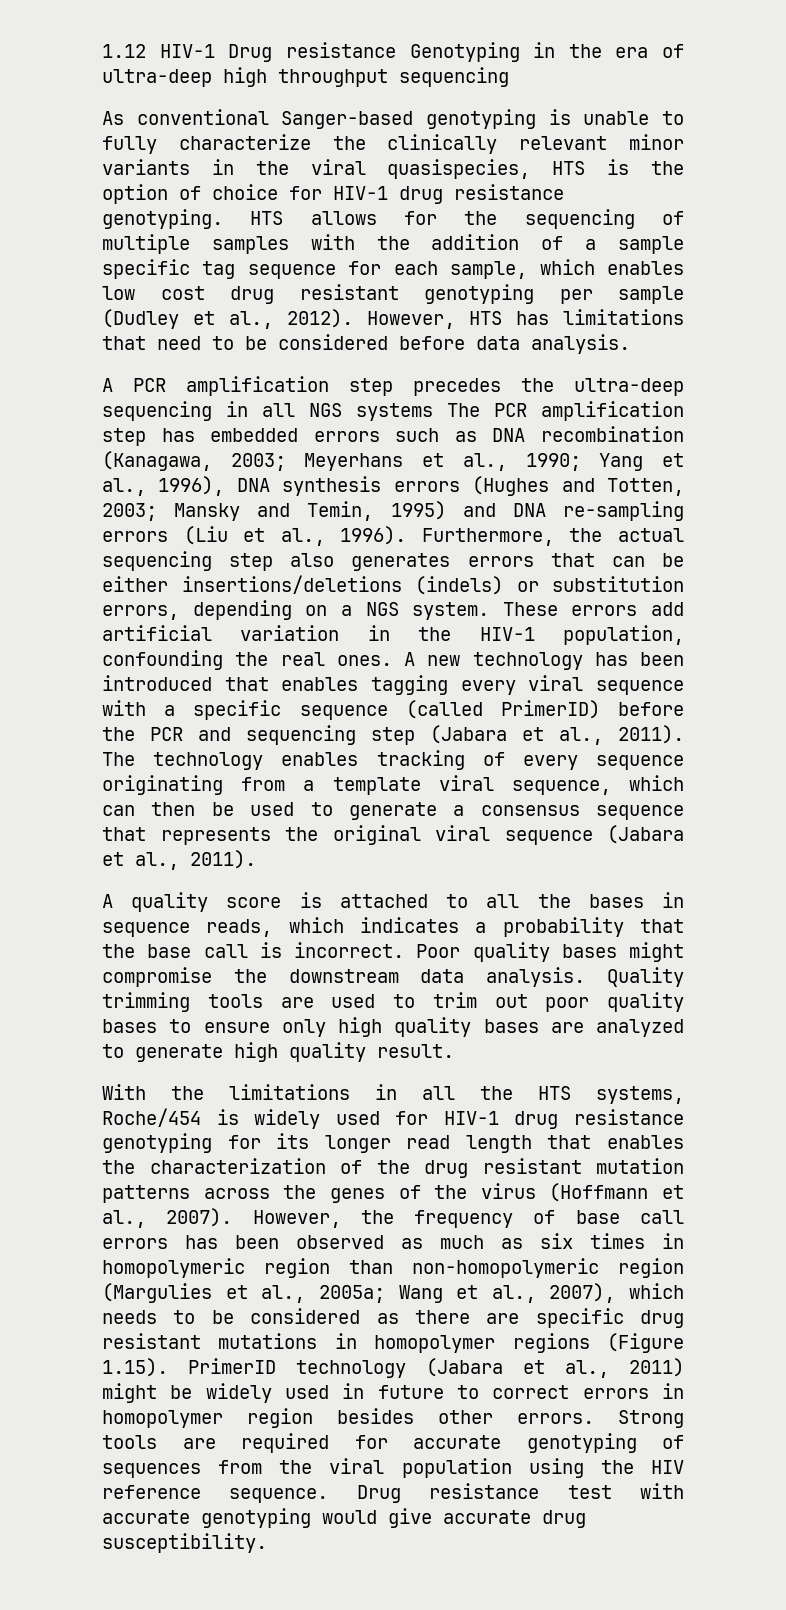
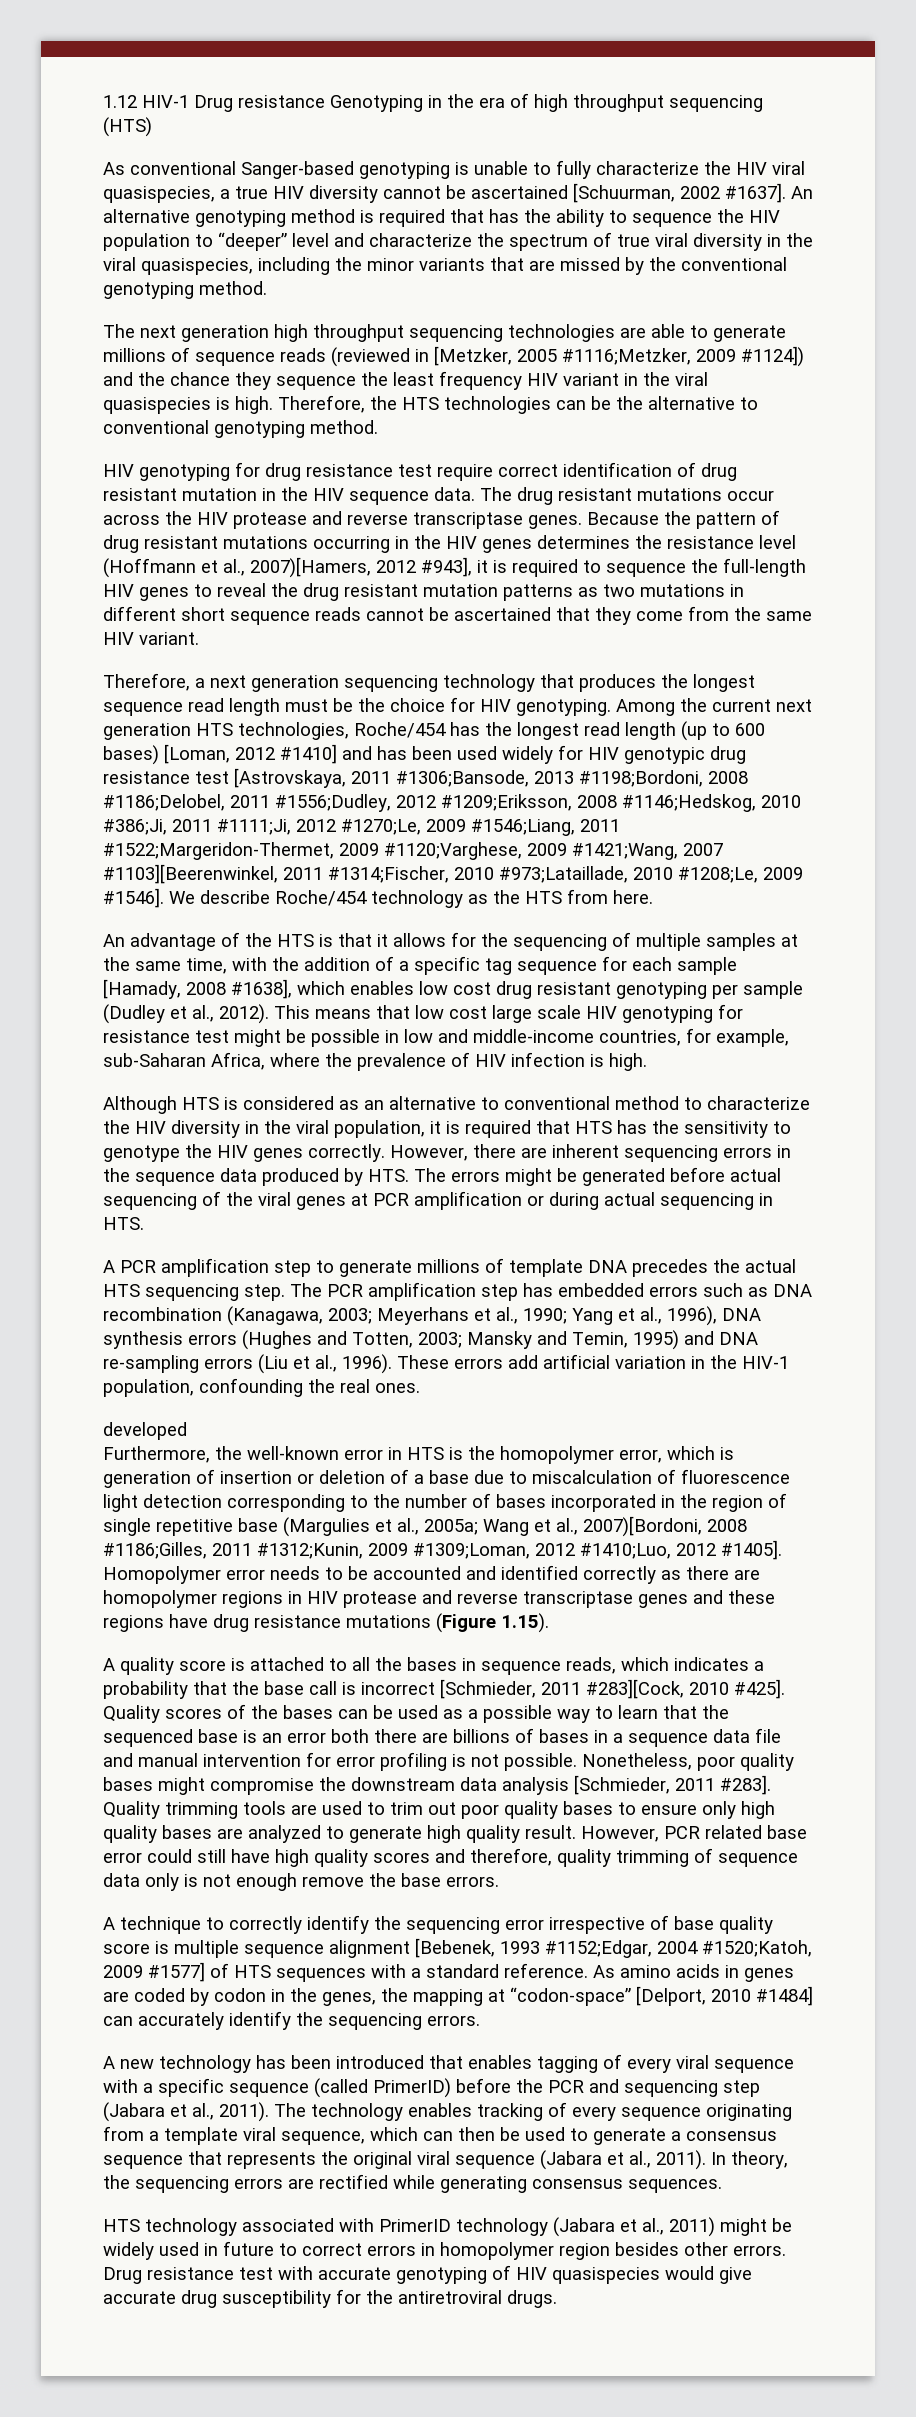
[102,67,509,87] ultra-deep high throughput sequencing -> [534,94,763,112] [103,117,152,137] high throughput sequencing (HTS)
[387,134,684,154] [102,159,684,179] [102,184,564,204] [102,209,284,229] clinically relevant minor variants in the viral quasispecies, HTS is the option of choice for HIV-1 drug resistance genotyping. HTS -> [736,161,805,175] [103,183,813,203] [103,209,780,227] [103,232,813,251] [103,257,787,275] [103,281,267,299] [103,324,786,342] [103,346,804,367] [103,371,708,390] [103,395,758,414] [103,420,378,438] [103,462,737,481] [103,487,774,505] [103,510,780,529] [103,535,796,553] [103,557,806,578] [103,583,744,601] [103,606,812,625] [103,632,199,645] [103,673,755,692] [103,697,812,716] [103,721,765,741] [103,744,746,765] [103,768,748,788] [103,794,801,812] [103,819,620,836] [103,842,723,860] [103,864,803,884] [103,888,653,908] [103,932,388,951] HIV viral quasispecies, a true HIV diversity cannot be ascertained [Schuurman, 2002 #1637]. An alternative genotyping method is required that has the ability to sequence the HIV population to “deeper” level and characterize the spectrum of true viral diversity in the viral quasispecies, including the minor variants that are missed by the conventional genotyping method. // The next generation high throughput sequencing technologies are able to generate millions of sequence reads (reviewed in [Metzker, 2005 #1116;Metzker, 2009 #1124]) and the chance they sequence the least frequency HIV variant in the viral quasispecies is high. Therefore, the HTS technologies can be the alternative to conventional genotyping method. // HIV genotyping for drug resistance test require correct identification of drug resistant mutation in the HIV sequence data. The drug resistant mutations occur across the HIV protease and reverse transcriptase genes. Because the pattern of drug resistant mutations occurring in the HIV genes determines the resistance level (Hoffmann et al., 2007)[Hamers, 2012 #943], it is required to sequence the full-length HIV genes to reveal the drug resistant mutation patterns as two mutations in different short sequence reads cannot be ascertained that they come from the same HIV variant. // Therefore, a next generation sequencing technology that produces the longest sequence read length must be the choice for HIV genotyping. Among the current next generation HTS technologies, Roche/454 has the longest read length (up to 600 bases) [Loman, 2012 #1410] and has been used widely for HIV genotypic drug resistance test [Astrovskaya, 2011 #1306;Bansode, 2013 #1198;Bordoni, 2008 #1186;Delobel, 2011 #1556;Dudley, 2012 #1209;Eriksson, 2008 #1146;Hedskog, 2010 #386;Ji, 2011 #1111;Ji, 2012 #1270;Le, 2009 #1546;Liang, 2011 #1522;Margeridon-Thermet, 2009 #1120;Varghese, 2009 #1421;Wang, 2007 #1103][Beerenwinkel, 2011 #1314;Fischer, 2010 #973;Lataillade, 2010 #1208;Le, 2009 #1546]. We describe Roche/454 technology as the HTS from here. // An advantage of the HTS is that it
(289, 245) none -> [781,934,798,947] [103,957,227,974] at the same time,
[617,236,684,254] sample -> (409, 966) none
[450,261,528,279] sample, -> [677,957,737,975] [103,979,292,999] sample [Hamady, 2008 #1638],
[367,309,684,329] [102,334,630,354] [102,376,684,396] [102,401,433,421] However, HTS has limitations that need to be considered before data analysis. // A PCR amplification step precedes the ultra-deep sequencing in all NGS systems -> [274,1004,743,1023] [103,1028,789,1047] [103,1052,647,1071] [103,1096,810,1114] [103,1120,791,1138] [103,1144,791,1162] [103,1167,781,1186] [103,1191,773,1210] [103,1217,144,1230] [103,1258,796,1277] [103,1284,285,1301] This means that low cost large scale HIV genotyping for resistance test might be possible in low and middle-income countries, for example, sub-Saharan Africa, where the prevalence of HIV infection is high. // Although HTS is considered as an alternative to conventional method to characterize the HIV diversity in the viral population, it is required that HTS has the sensitivity to genotype the HIV genes correctly. However, there are inherent sequencing errors in the sequence data produced by HTS. The errors might be generated before actual sequencing of the viral genes at PCR amplification or during actual sequencing in HTS. // A PCR amplification step to generate millions of template DNA precedes the actual HTS sequencing step.
[421,528,684,546] [102,551,684,571] [102,575,684,595] [102,600,490,620] Furthermore, the actual sequencing step also generates errors that can be either insertions/deletions (indels) or substitution errors, depending on a NGS system. -> (392, 1364) none
(392, 660) none -> [103,1422,187,1440] [103,1446,734,1464] [103,1469,790,1488] [103,1493,787,1512] [103,1516,747,1537] [103,1540,782,1560] [103,1565,760,1584] [103,1590,775,1608] [103,1613,549,1633] [103,1657,764,1675] [103,1679,785,1699] [103,1704,729,1723] [103,1728,781,1747] [103,1752,794,1771] [103,1775,771,1795] [103,1801,775,1819] [103,1825,807,1843] [103,1848,798,1867] [103,1873,499,1891] [103,1915,773,1934] [103,1938,812,1958] [103,1962,794,1982] [103,1986,813,2006] [103,2011,480,2030] // developed // Furthermore, the well-known error in HTS is the homopolymer error, which is generation of insertion or deletion of a base due to miscalculation of fluorescence light detection corresponding to the number of bases incorporated in the region of single repetitive base (Margulies et al., 2005a; Wang et al., 2007)[Bordoni, 2008 #1186;Gilles, 2011 #1312;Kunin, 2009 #1309;Loman, 2012 #1410;Luo, 2012 #1405]. Homopolymer error needs to be accounted and identified correctly as there are homopolymer regions in HIV protease and reverse transcriptase genes and these regions have drug resistance mutations (Figure 1.15). // A quality score is attached to all the bases in sequence reads, which indicates a probability that the base call is incorrect [Schmieder, 2011 #283][Cock, 2010 #425]. Quality scores of the bases can be used as a possible way to learn that the sequenced base is an error both there are billions of bases in a sequence data file and manual intervention for error profiling is not possible. Nonetheless, poor quality bases might compromise the downstream data analysis [Schmieder, 2011 #283]. Quality trimming tools are used to trim out poor quality bases to ensure only high quality bases are analyzed to generate high quality result. However, PCR related base error could still have high quality scores and therefore, quality trimming of sequence data only is not enough remove the base errors. // A technique to correctly identify the sequencing error irrespective of base quality score is multiple sequence alignment [Bebenek, 1993 #1152;Edgar, 2004 #1520;Katoh, 2009 #1577] of HTS sequences with a standard reference. As amino acids in genes are coded by codon in the genes, the mapping at “codon-space” [Delport, 2010 #1484] can accurately identify the sequencing errors. //
(449, 685) none -> [603,2054,622,2069] of
[102,892,684,912] [102,917,684,937] [102,942,684,962] [102,967,684,987] [102,992,684,1012] [102,1017,684,1037] [102,1042,454,1062] [102,1084,684,1104] [102,1108,684,1129] [102,1133,684,1153] [102,1158,684,1178] [102,1183,684,1203] [102,1208,684,1228] [102,1233,684,1249] [102,1258,684,1278] [102,1283,684,1303] [102,1308,684,1328] [102,1333,684,1353] [102,1358,168,1377] // A quality score is attached to all the bases in sequence reads, which indicates a probability that the base call is incorrect. Poor quality bases might compromise the downstream data analysis. Quality trimming tools are used to trim out poor quality bases to ensure only high quality bases are analyzed to generate high quality result. // With the limitations in all the HTS systems, Roche/454 is widely used for HIV-1 drug resistance genotyping for its longer read length that enables the characterization of the drug resistant mutation patterns across the genes of the virus (Hoffmann et al., 2007). However, the frequency of base call errors has been observed as much as six times in homopolymeric region than non-homopolymeric region (Margulies et al., 2005a; Wang et al., 2007), which needs to be considered as there are specific drug resistant mutations in homopolymer regions (Figure 1.15). -> [711,2151,788,2169] [103,2174,722,2193] [103,2218,374,2236] In theory, the sequencing errors are rectified while generating consensus sequences. // HTS technology associated with
[618,1410,684,1428] [102,1433,684,1453] [102,1458,684,1478] [102,1485,329,1503] Strong tools are required for accurate genotyping of sequences from the viral population using the HIV reference sequence. -> (786, 2250) none
(311, 1518) none -> [492,2265,660,2284] of HIV quasispecies
[102,1533,267,1553] susceptibility. -> [222,2289,557,2308] susceptibility for the antiretroviral drugs.

